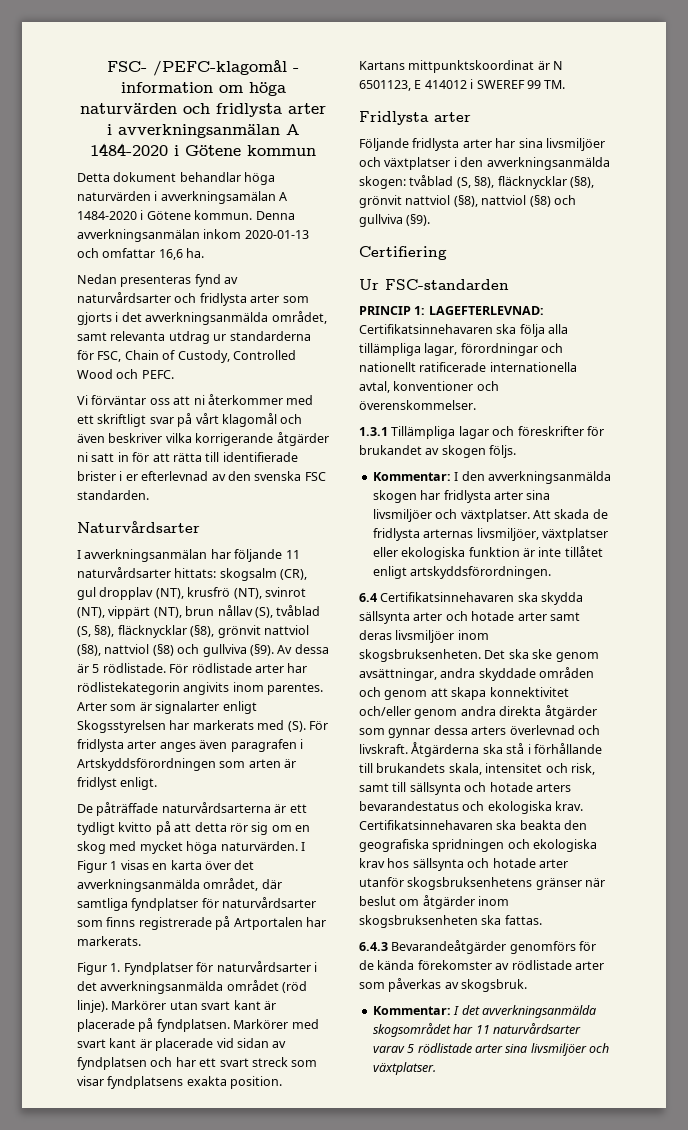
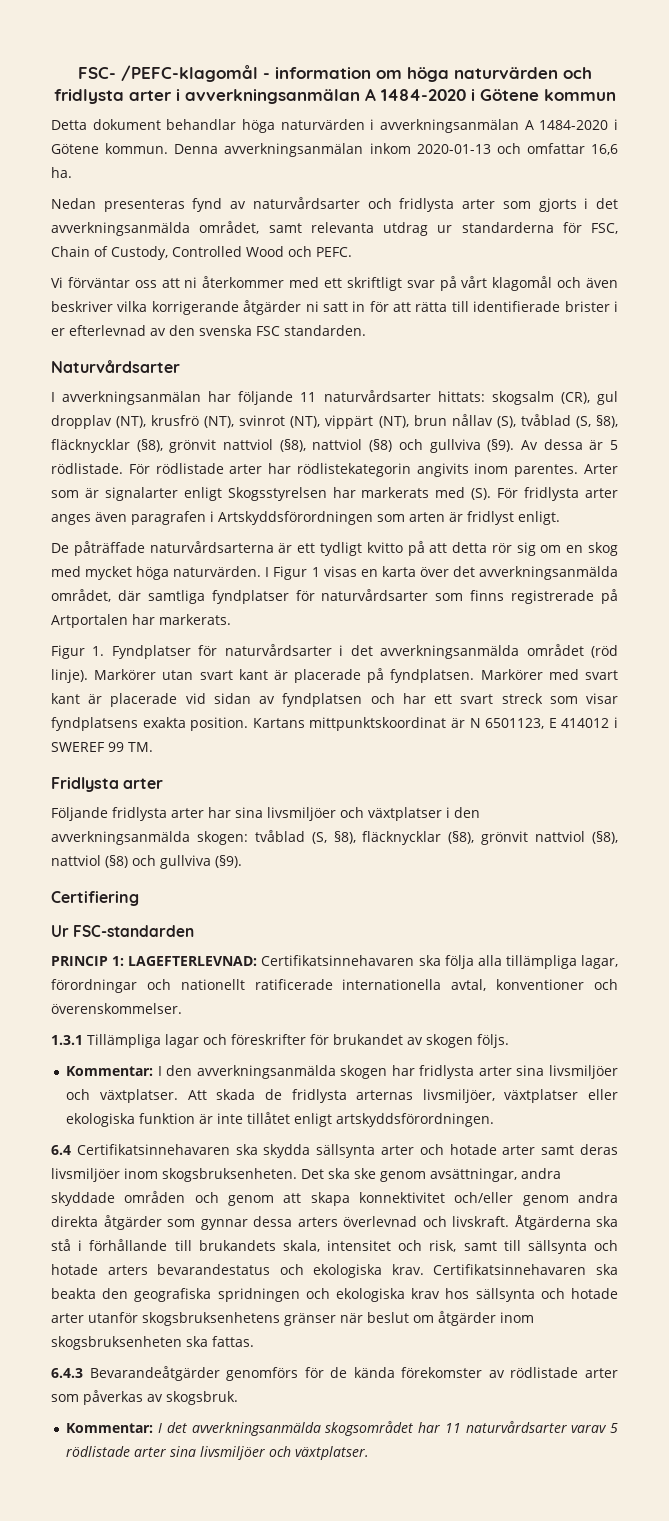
[160,191,276,204] avverkningsamälan -> [380,119,519,133] avverkningsanmälan

